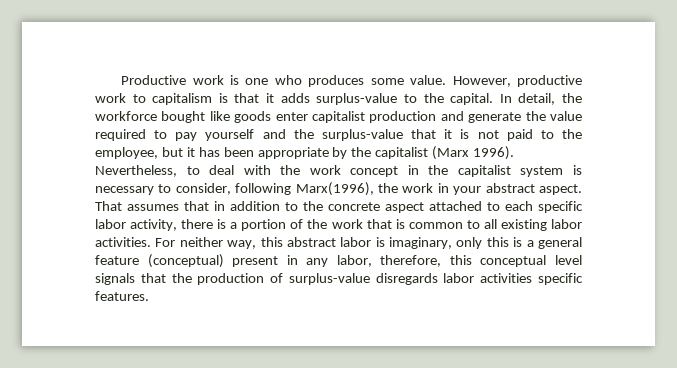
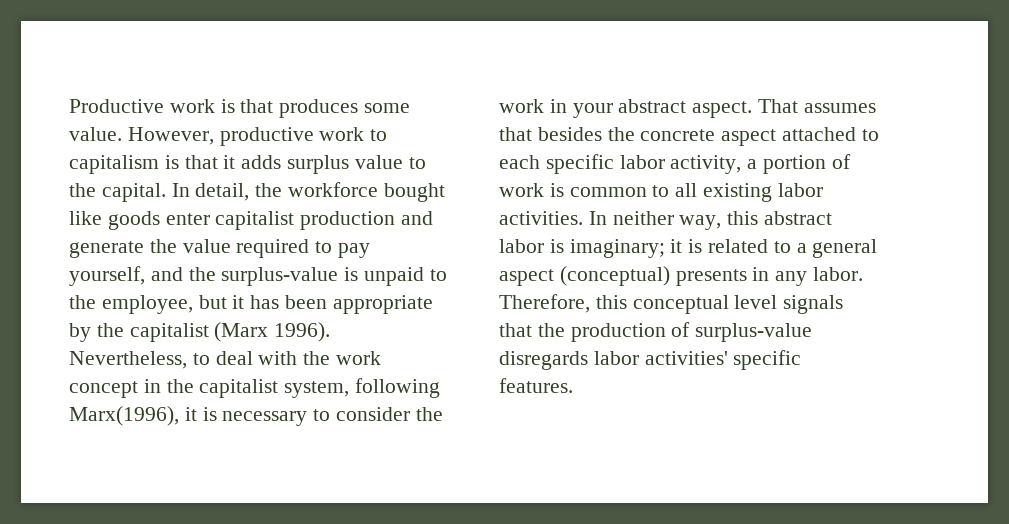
[245,75,302,85] one who -> [240,99,274,113] that
[316,93,398,105] surplus-value -> [287,155,403,174] surplus value
[205,129,255,141] yourself -> [69,266,145,286] yourself,
[411,129,533,141] that it is not paid -> [344,267,425,286] is unpaid
[520,165,583,177] [95,182,374,196] system is necessary to consider, following Marx(1996), -> [284,378,441,398] [69,406,411,426] system, following Marx(1996), it is necessary to consider
[214,201,298,211] in addition to -> [537,127,602,141] besides
[181,219,227,229] there is -> (742, 164) none
[307,219,392,229] the work that -> [499,183,544,197] work
[155,238,176,247] For -> [588,211,607,225] In
[389,237,582,249] [95,254,442,268] imaginary, only this is a general feature (conceptual) present in any labor, therefore, -> [569,239,878,258] [499,266,864,286] [499,294,590,313] imaginary; it is related to a general aspect (conceptual) presents in any labor. Therefore,
[480,273,533,283] activities -> [644,351,728,365] activities'

